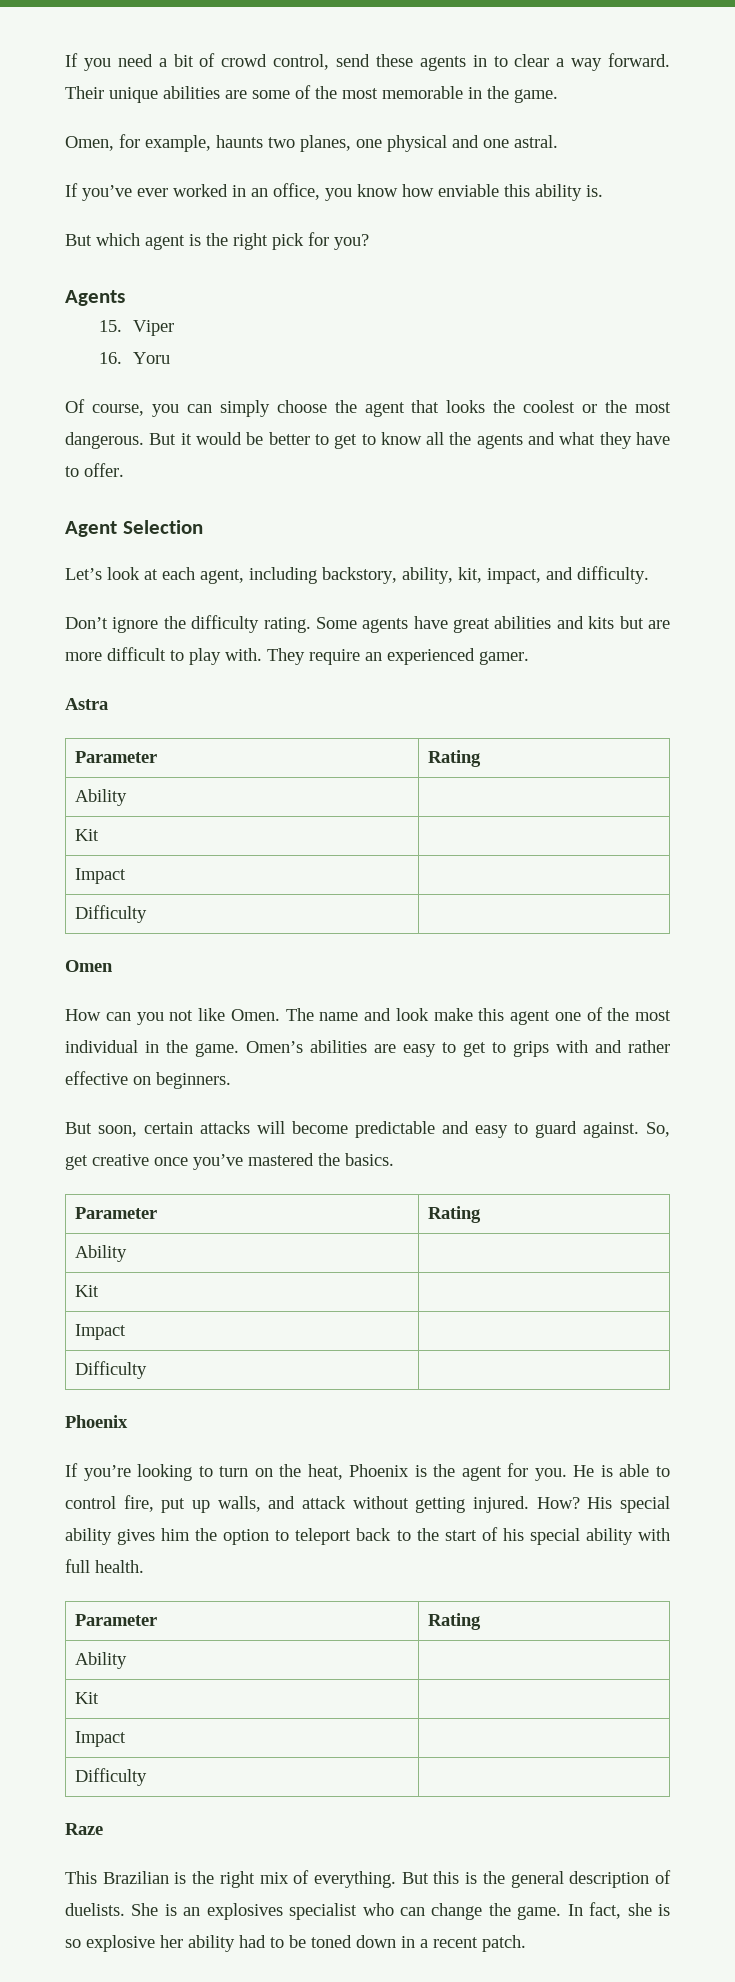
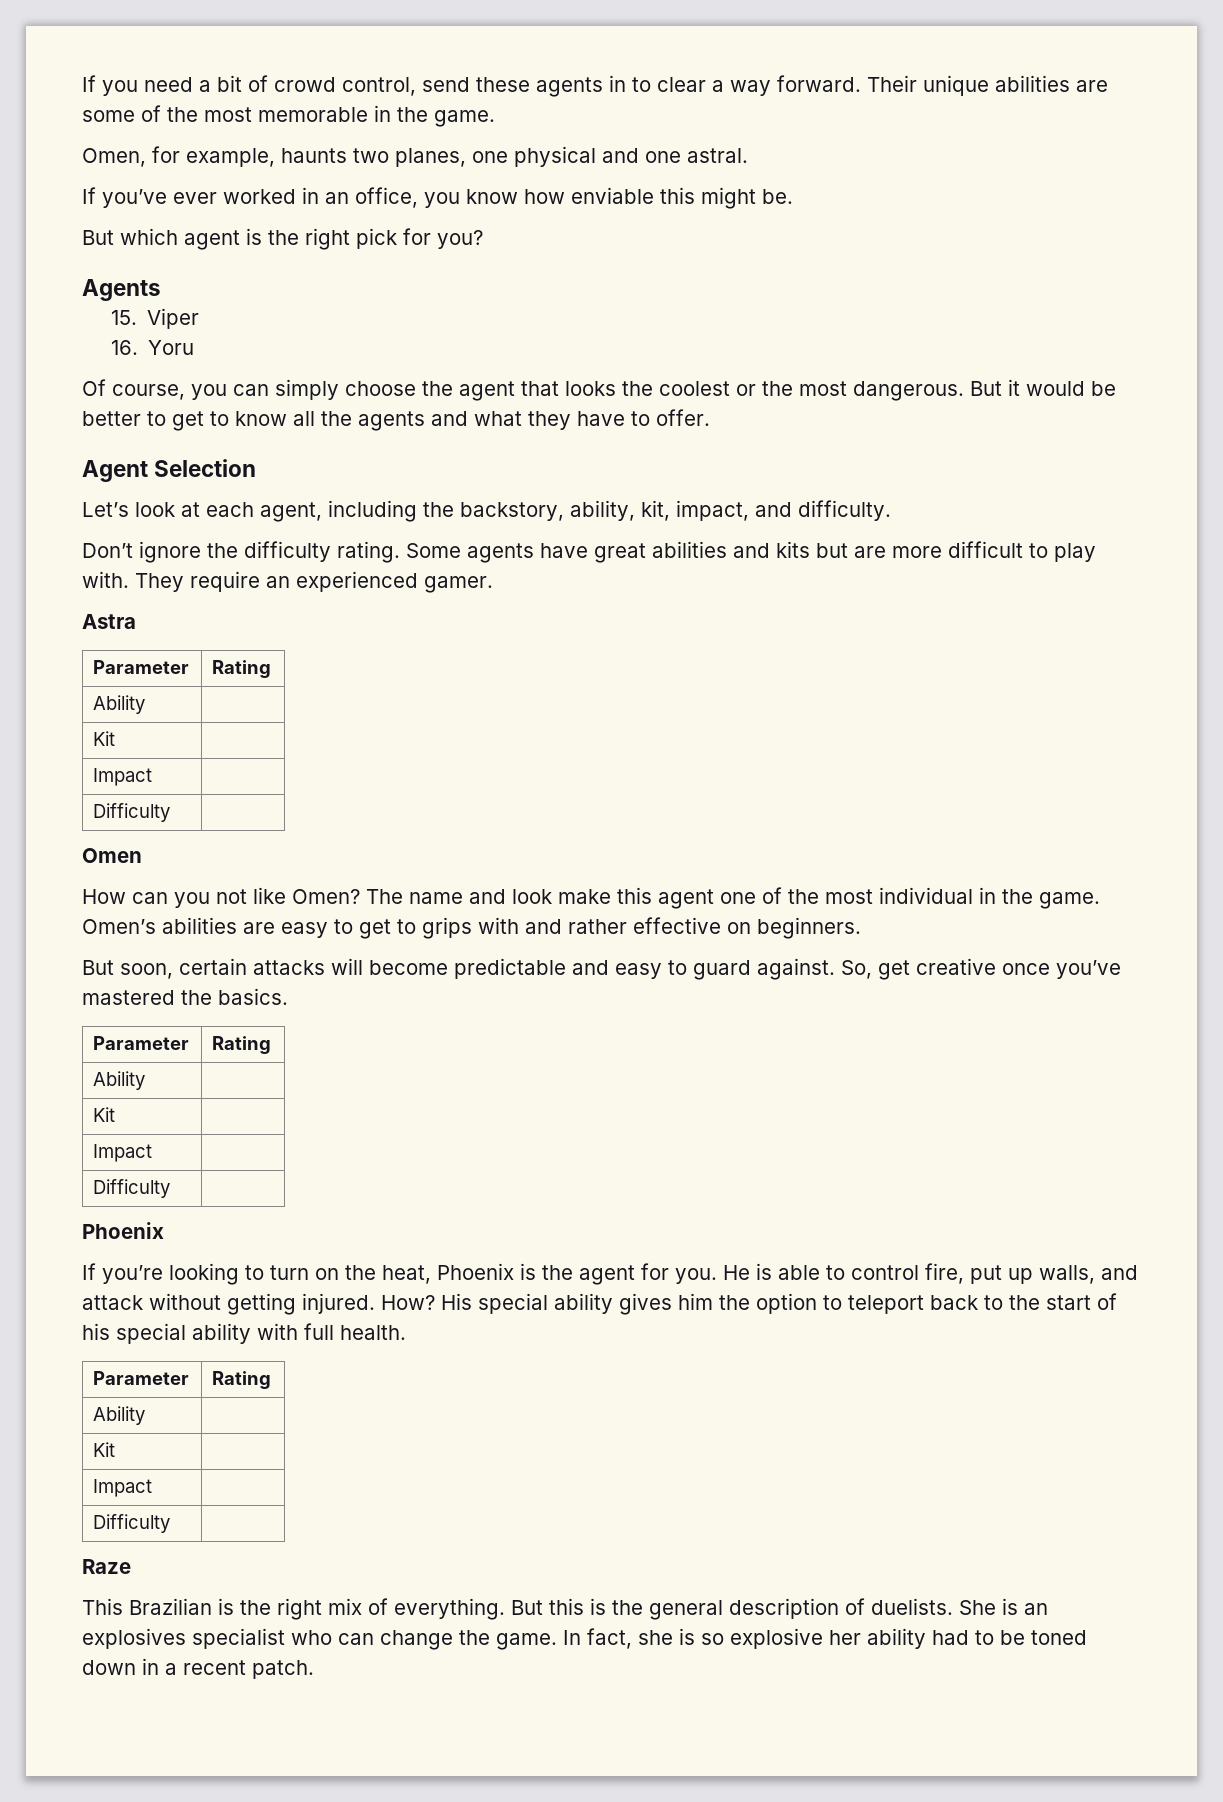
[535,184,603,201] ability is. -> [701,187,793,209] might be.
(317, 575) none -> [423,502,454,517] the
[230,1009,280,1021] Omen. -> [292,889,360,904] Omen?

